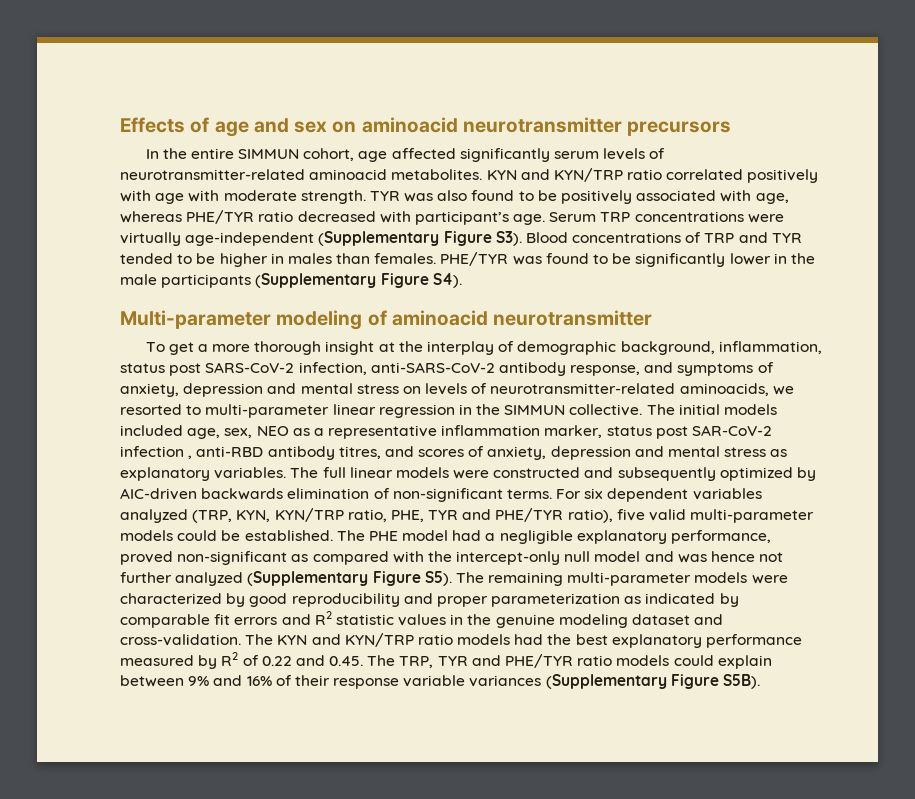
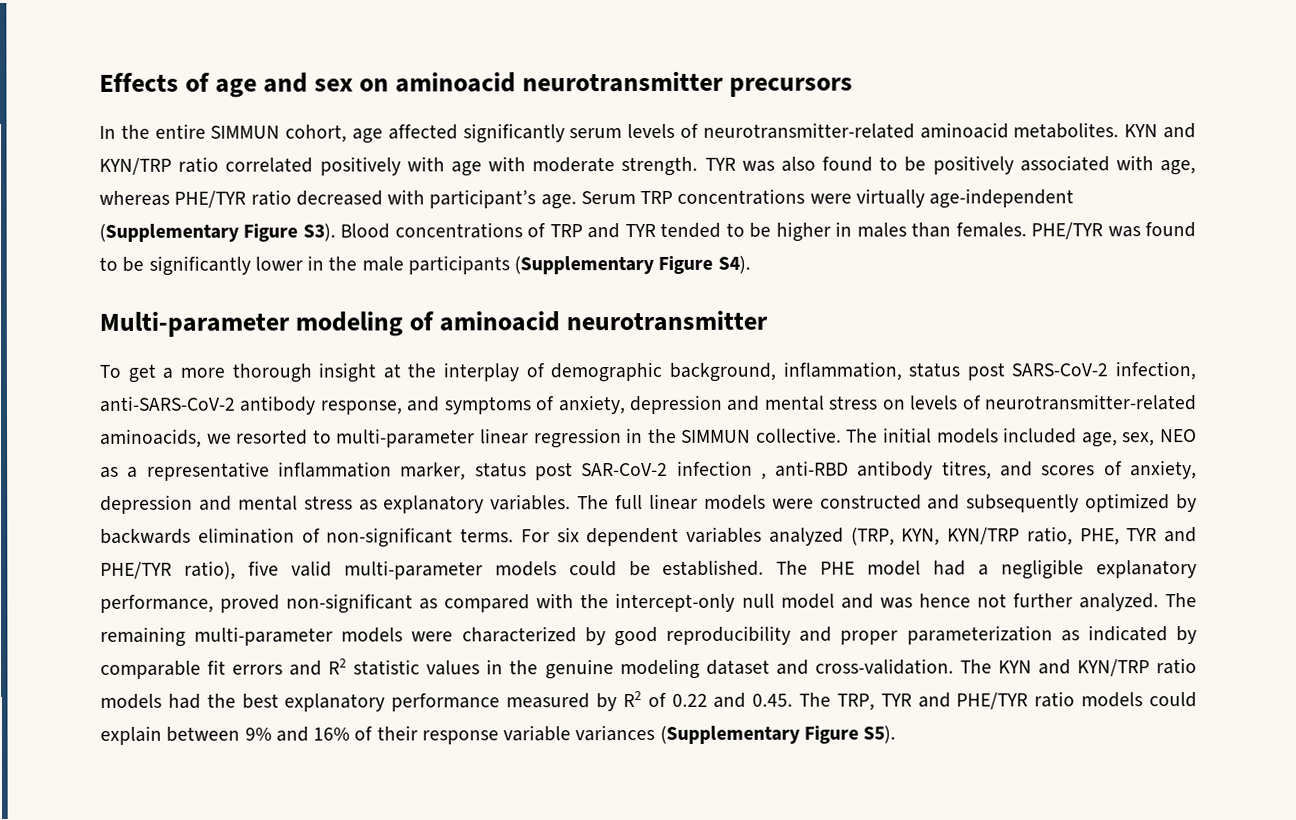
[120,488,197,500] AIC-driven -> (1197, 503) none
[175,571,452,586] analyzed (Supplementary Figure S5). -> [1078,593,1159,612] analyzed.
[723,674,761,689] S5B). -> [863,725,897,744] S5).

